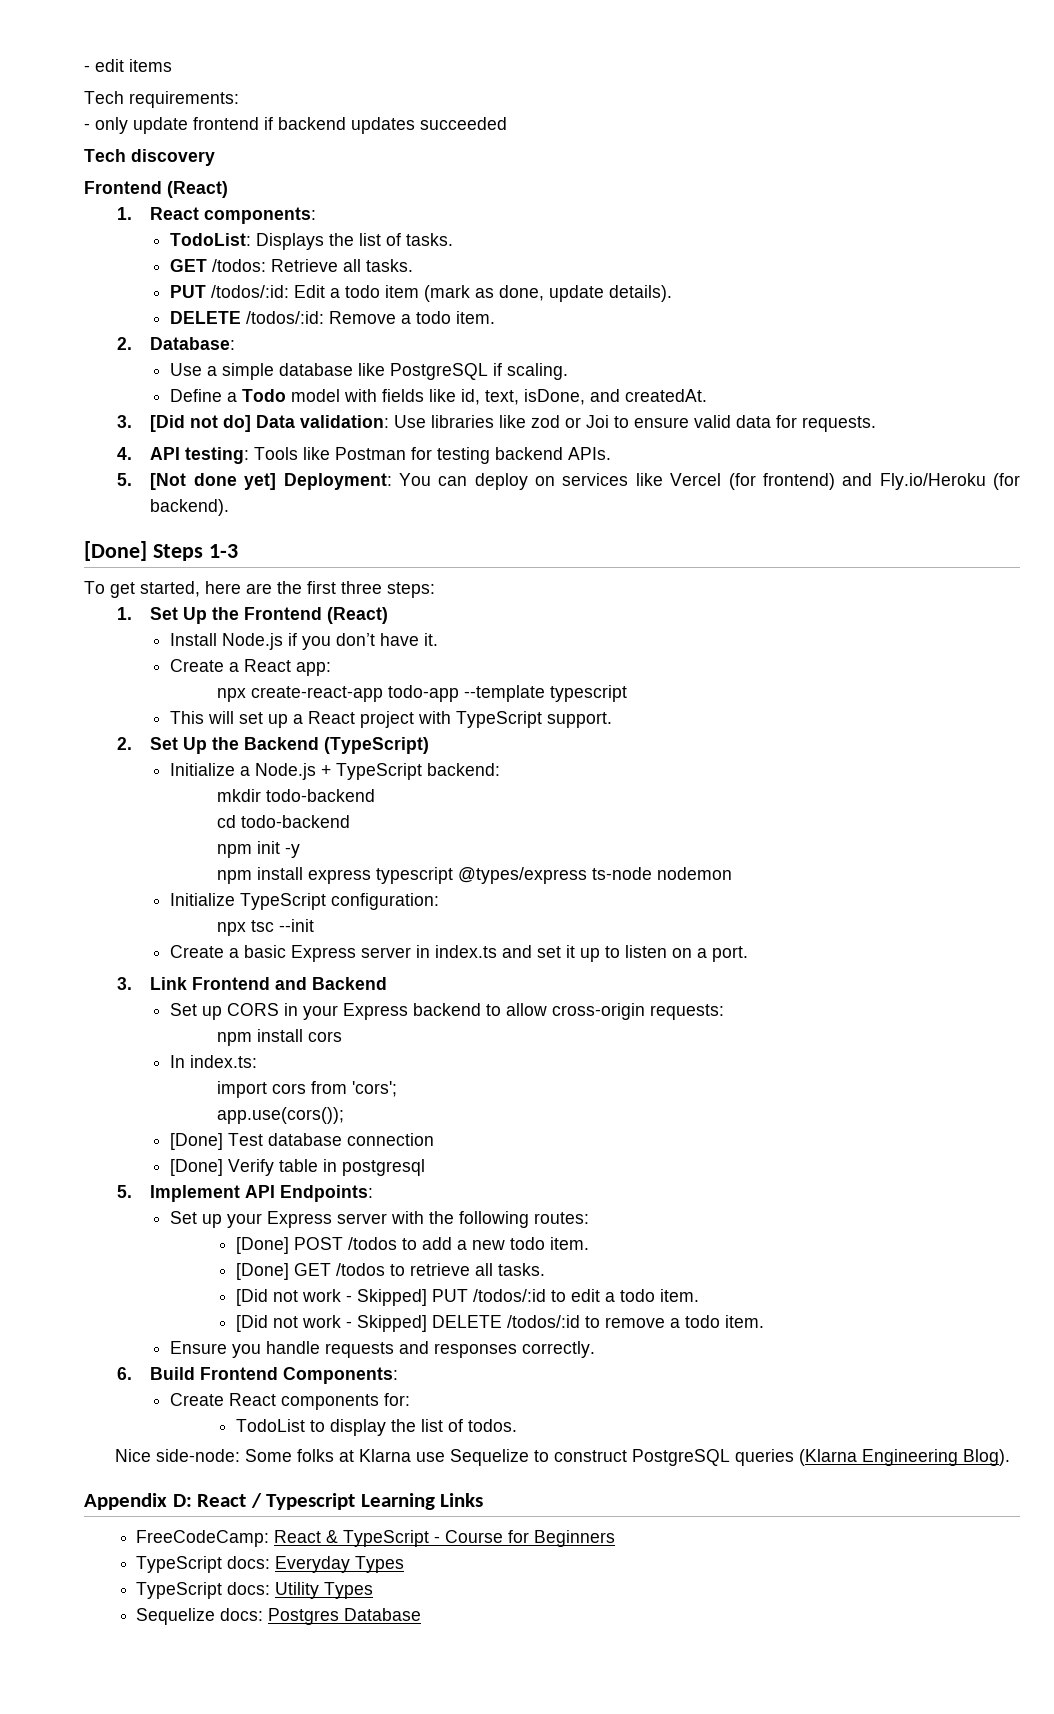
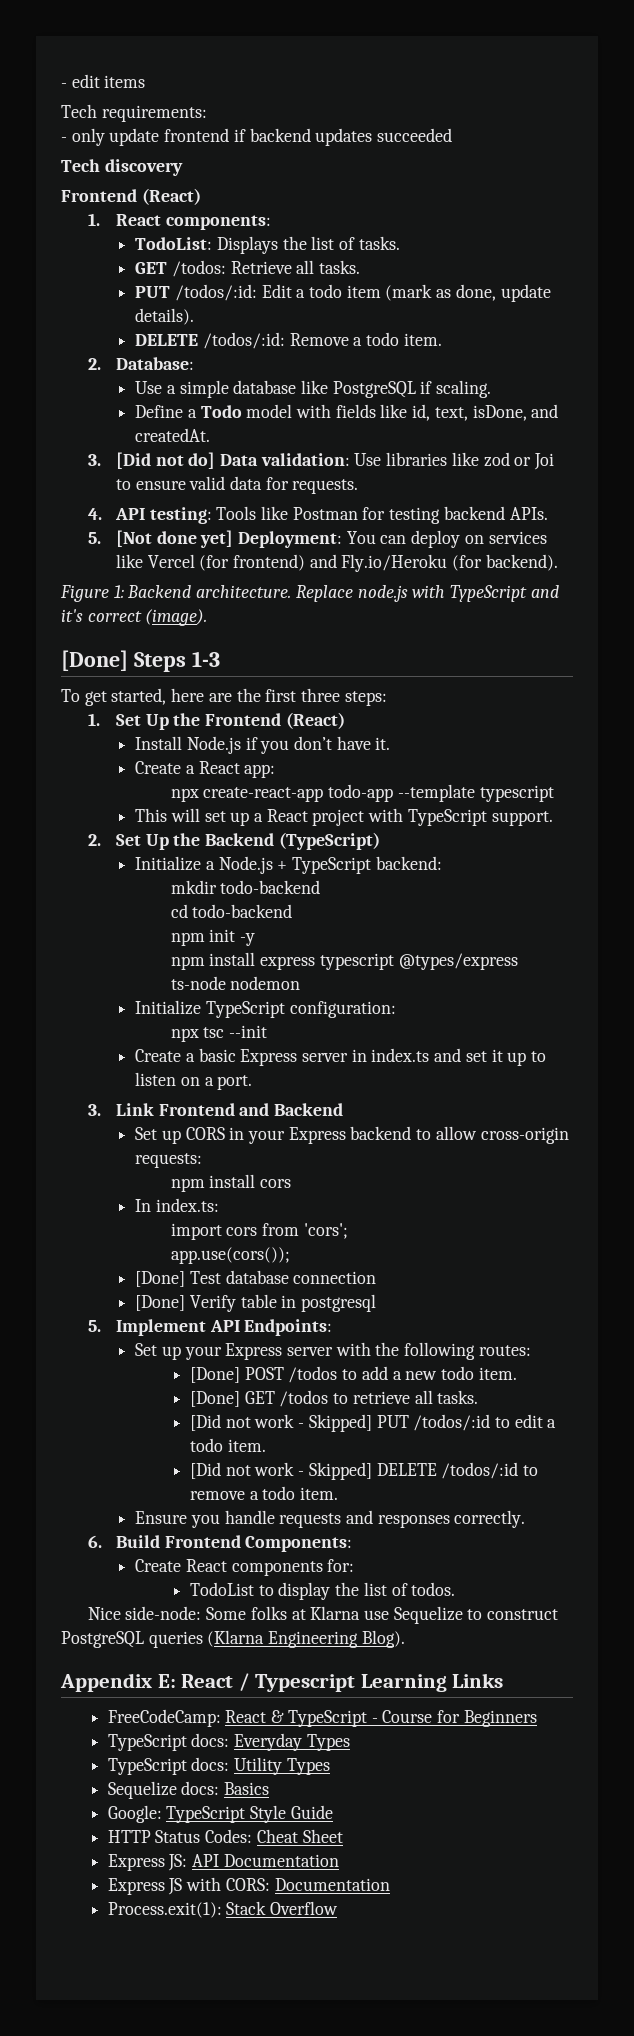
(230, 507) none -> [60,585,559,602] [61,609,208,626] // Figure 1: Backend architecture. Replace node.js with TypeScript and it's correct (image).
[172,1494,192,1507] D: -> [157,1674,176,1688] E:
[268,1608,422,1625] Postgres Database -> [224,1782,270,1795] [107,1805,333,1823] [107,1829,343,1843] [107,1854,339,1871] [107,1877,390,1895] [107,1901,339,1918] Basics // Google: TypeScript Style Guide // HTTP Status Codes: Cheat Sheet // Express JS: API Documentation // Express JS with CORS: Documentation // Process.exit(1): Stack Overflow

